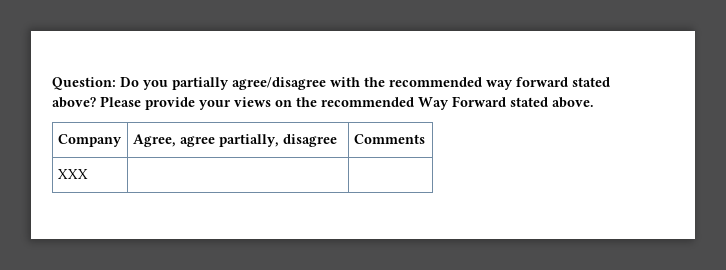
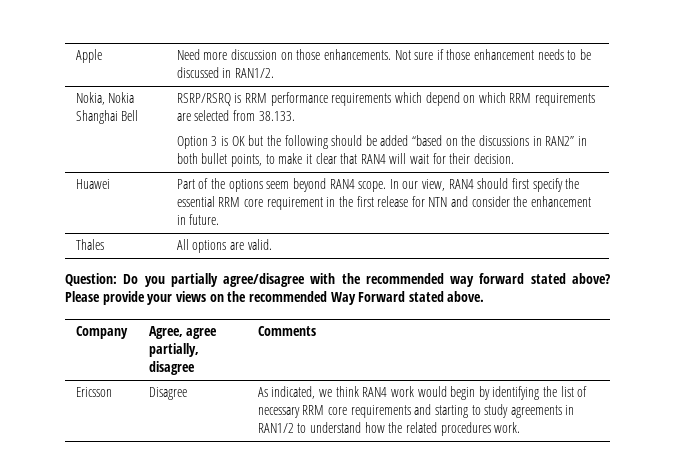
(52, 83) none -> [75,49,102,63] [176,49,592,60] [176,67,274,78] [75,92,135,105] [75,110,139,124] [176,92,596,106] [176,110,295,121] [176,135,587,149] [176,153,515,167] [75,179,110,189] [176,178,580,192] [176,196,592,210] [176,214,220,225] [75,239,104,250] [176,239,272,253] Apple | Need more discussion on those enhancements. Not sure if those enhancement needs to be discussed in RAN1/2. // Nokia, Nokia Shanghai Bell | RSRP/RSRQ is RRM performance requirements which depend on which RRM requirements are selected from 38.133. // Option 3 is OK but the following should be added “based on the discussions in RAN2” in both bullet points, to make it clear that RAN4 will wait for their decision. // Huawei | Part of the options seem beyond RAN4 scope. In our view, RAN4 should first specify the essential RRM core requirement in the first release for NTN and consider the enhancement in future. // Thales | All options are valid. //
[57,169,88,179] XXX | | -> [75,387,112,397] [148,387,187,400] [257,386,588,400] [257,404,575,418] [257,422,521,436] Ericsson | Disagree | As indicated, we think RAN4 work would begin by identifying the list of necessary RRM core requirements and starting to study agreements in RAN1/2 to understand how the related procedures work.

